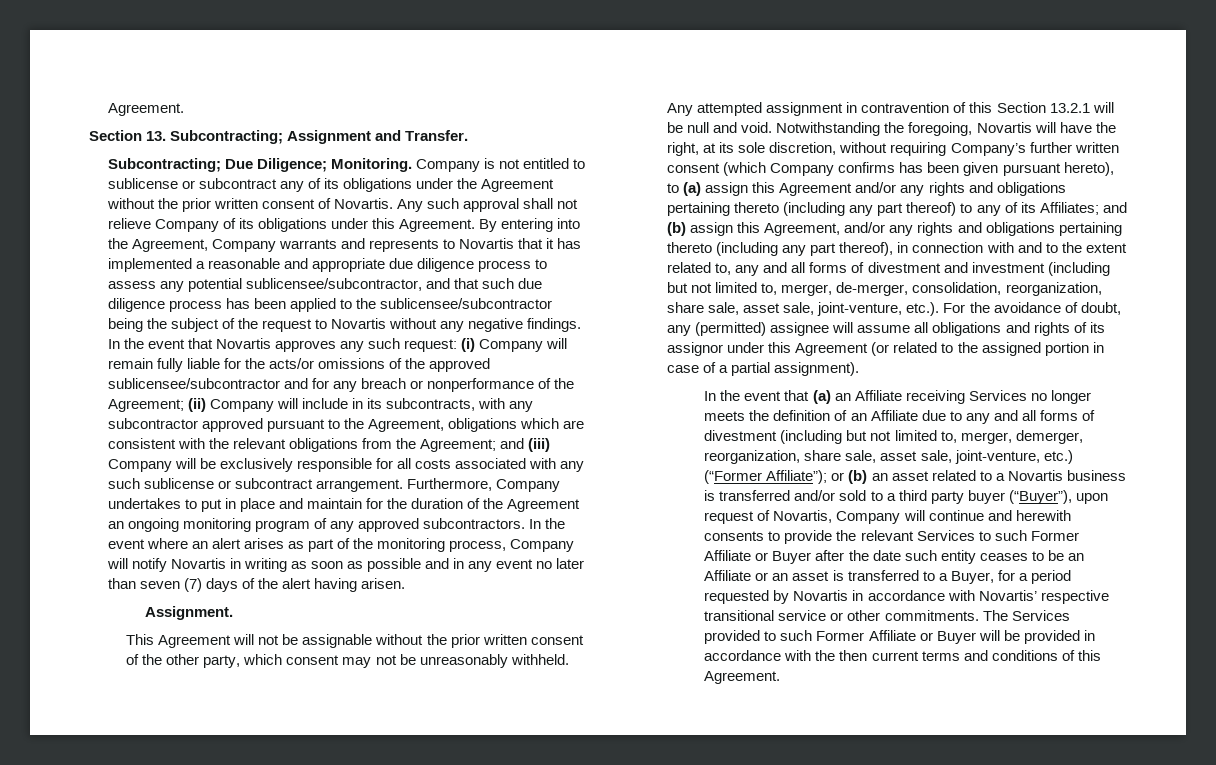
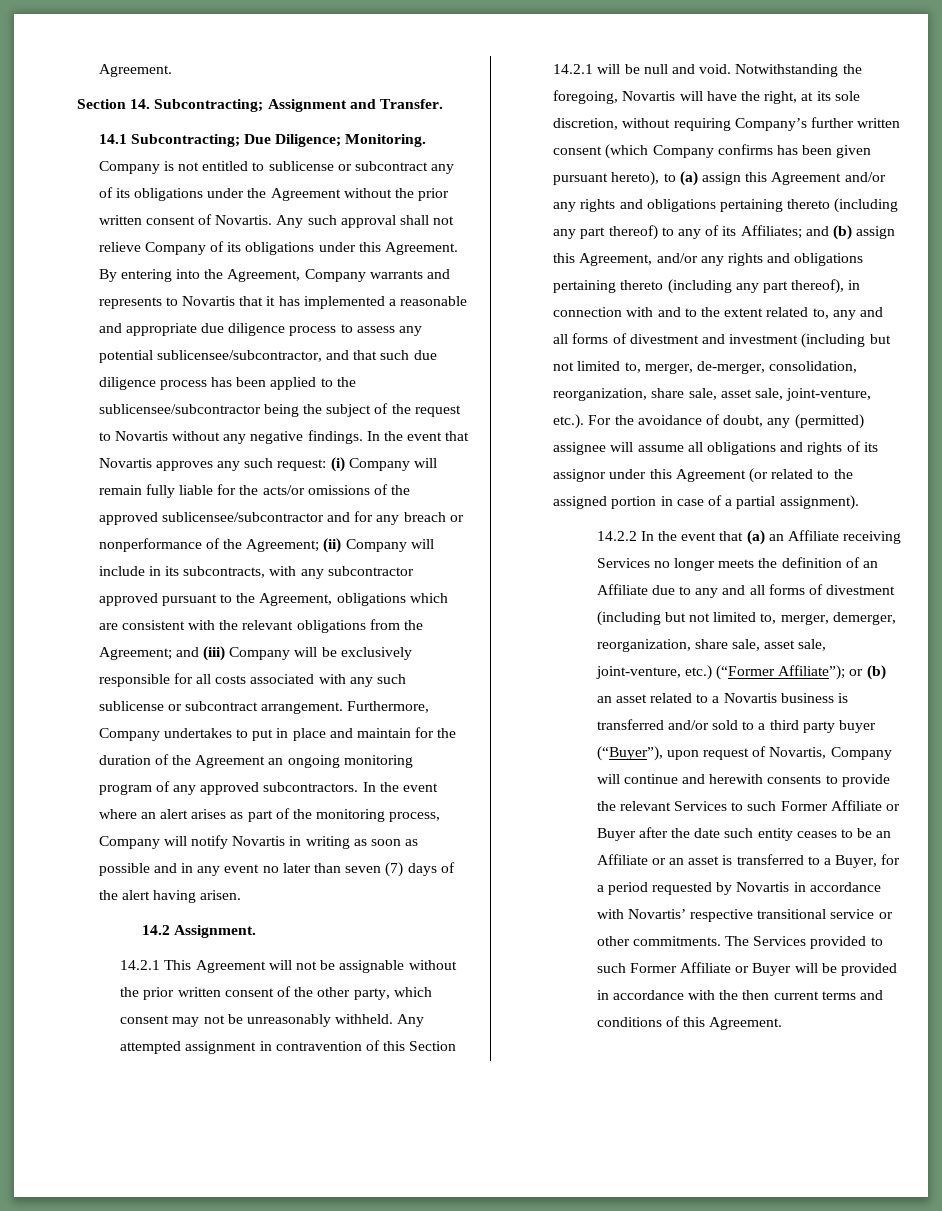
[146,131,167,141] 13. -> [130,99,151,109] 14.
(469, 135) none -> [98,134,127,144] 14.1
(405, 583) none -> [141,925,170,935] 14.2
(233, 613) none -> [120,960,161,970] 14.2.1
[1049,103,1090,113] 13.2.1 -> [553,64,594,74] 14.2.1
(860, 369) none -> [596,531,637,541] 14.2.2

